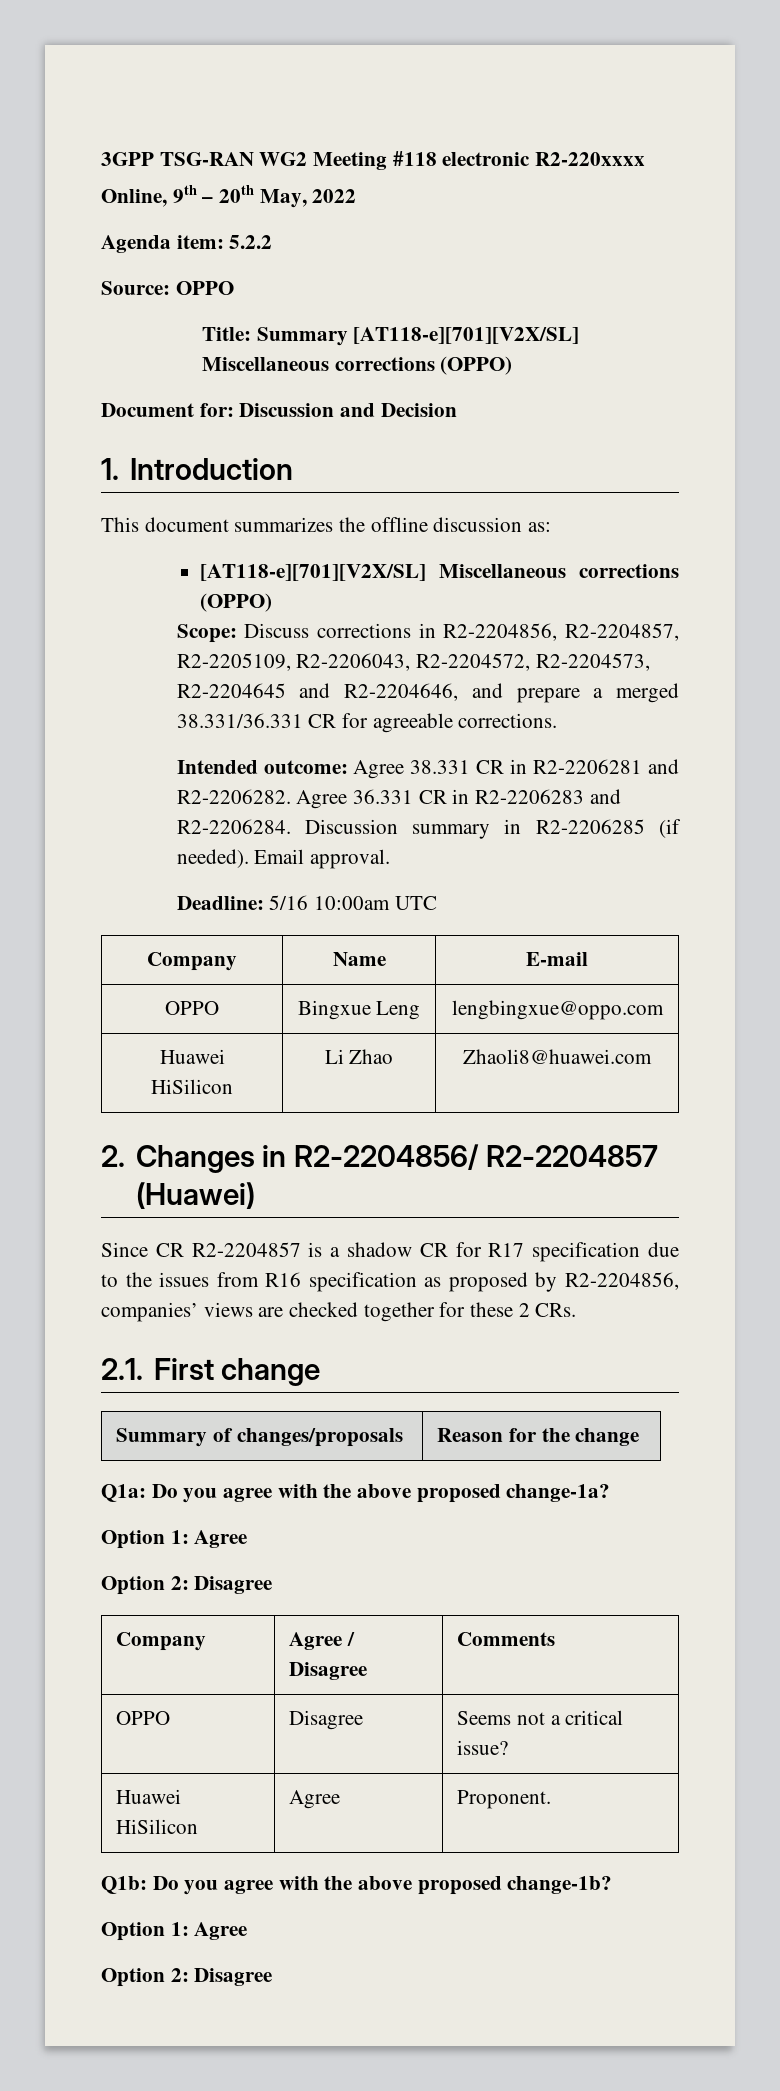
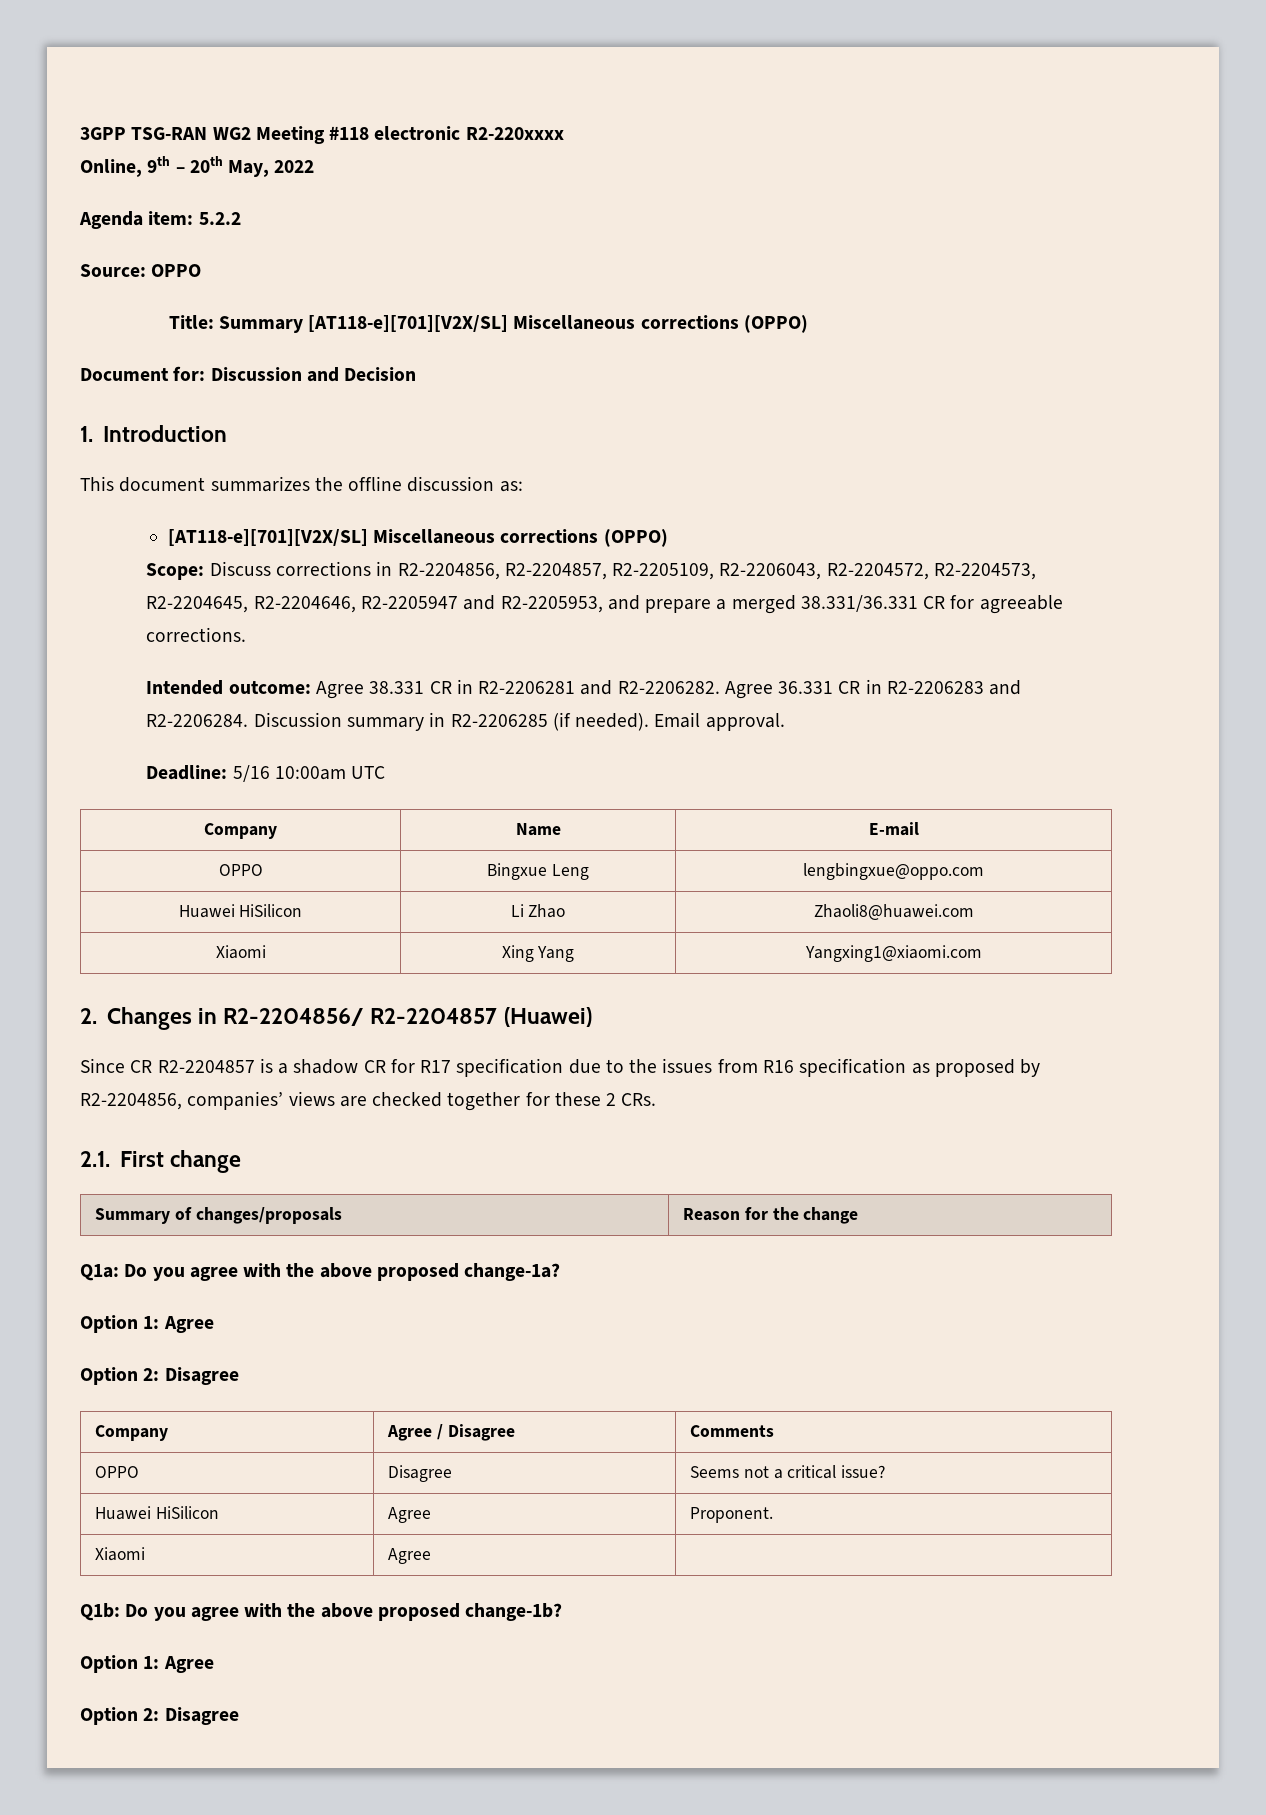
[176,683,459,701] R2-2204645 and R2-2204646, -> [146,595,603,613] R2-2204645, R2-2204646, R2-2205947 and R2-2205953,
(652, 1056) none -> [215,945,266,959] [501,945,575,962] [804,945,982,962] // Xiaomi | Xing Yang | Yangxing1@xiaomi.com
(552, 1799) none -> [95,1547,146,1561] [388,1548,432,1564] // Xiaomi | Agree |

